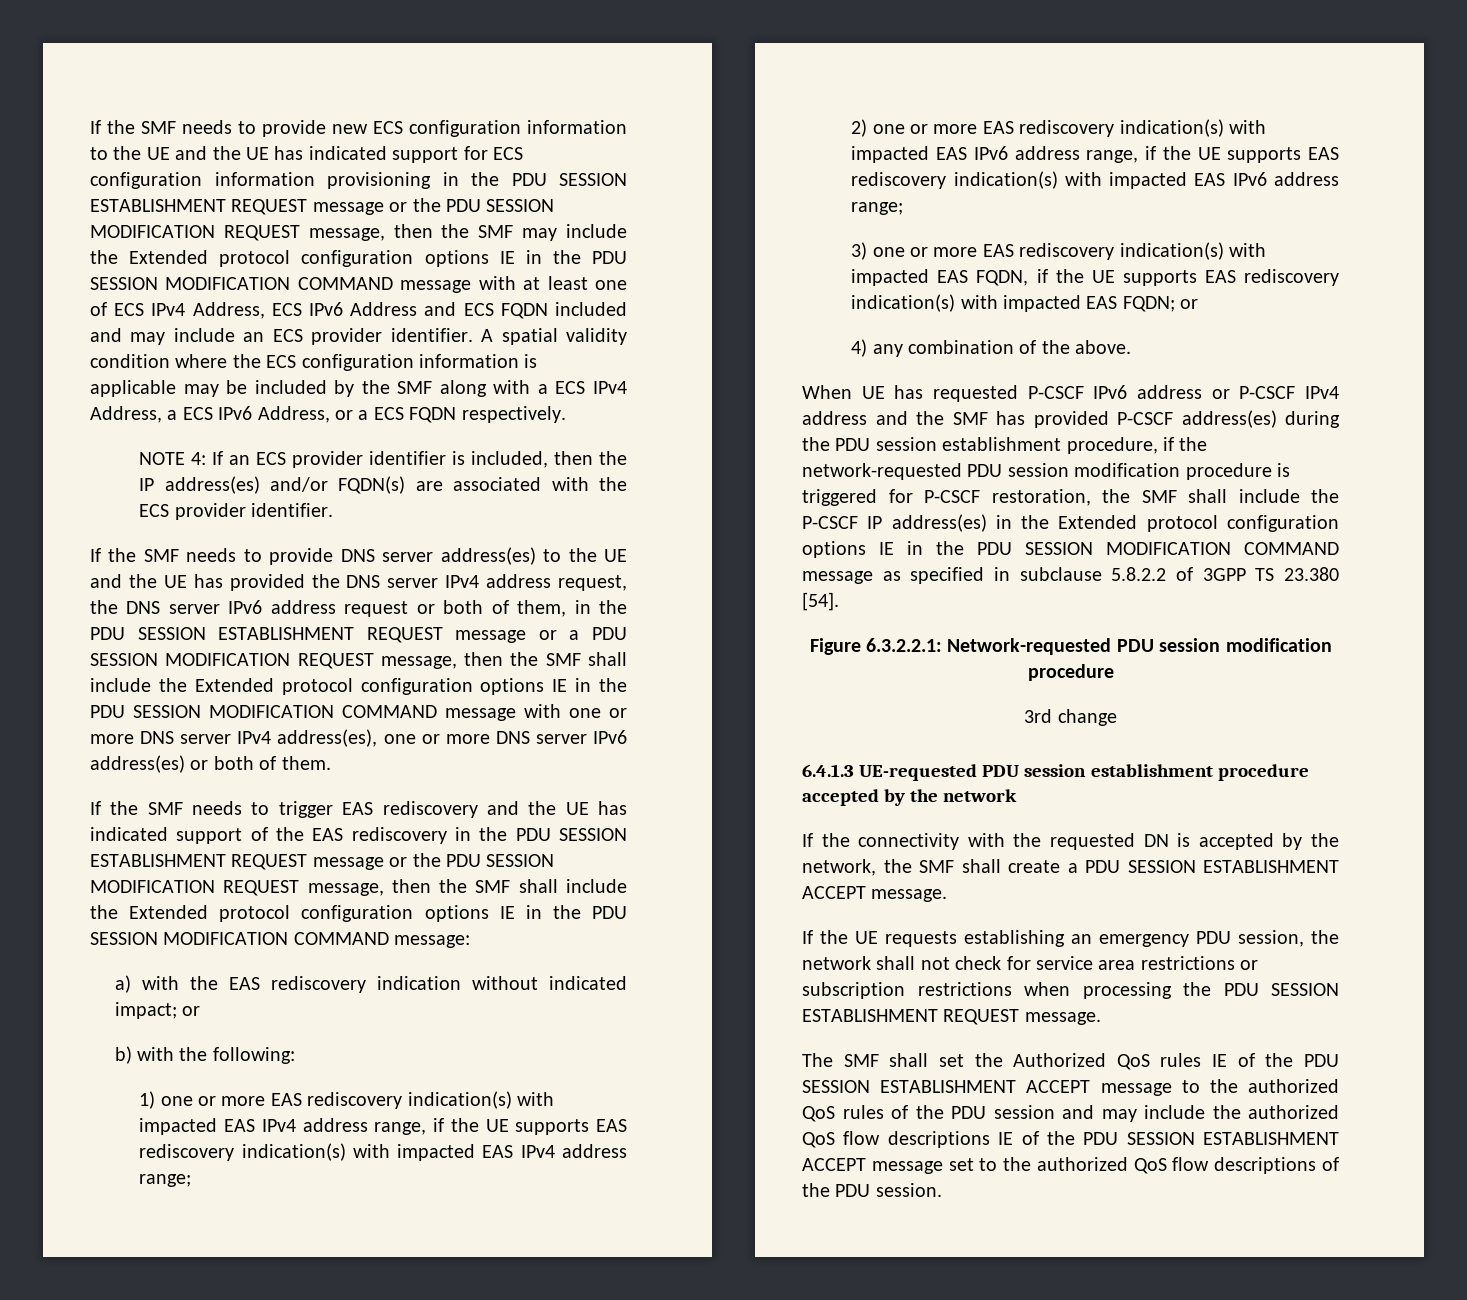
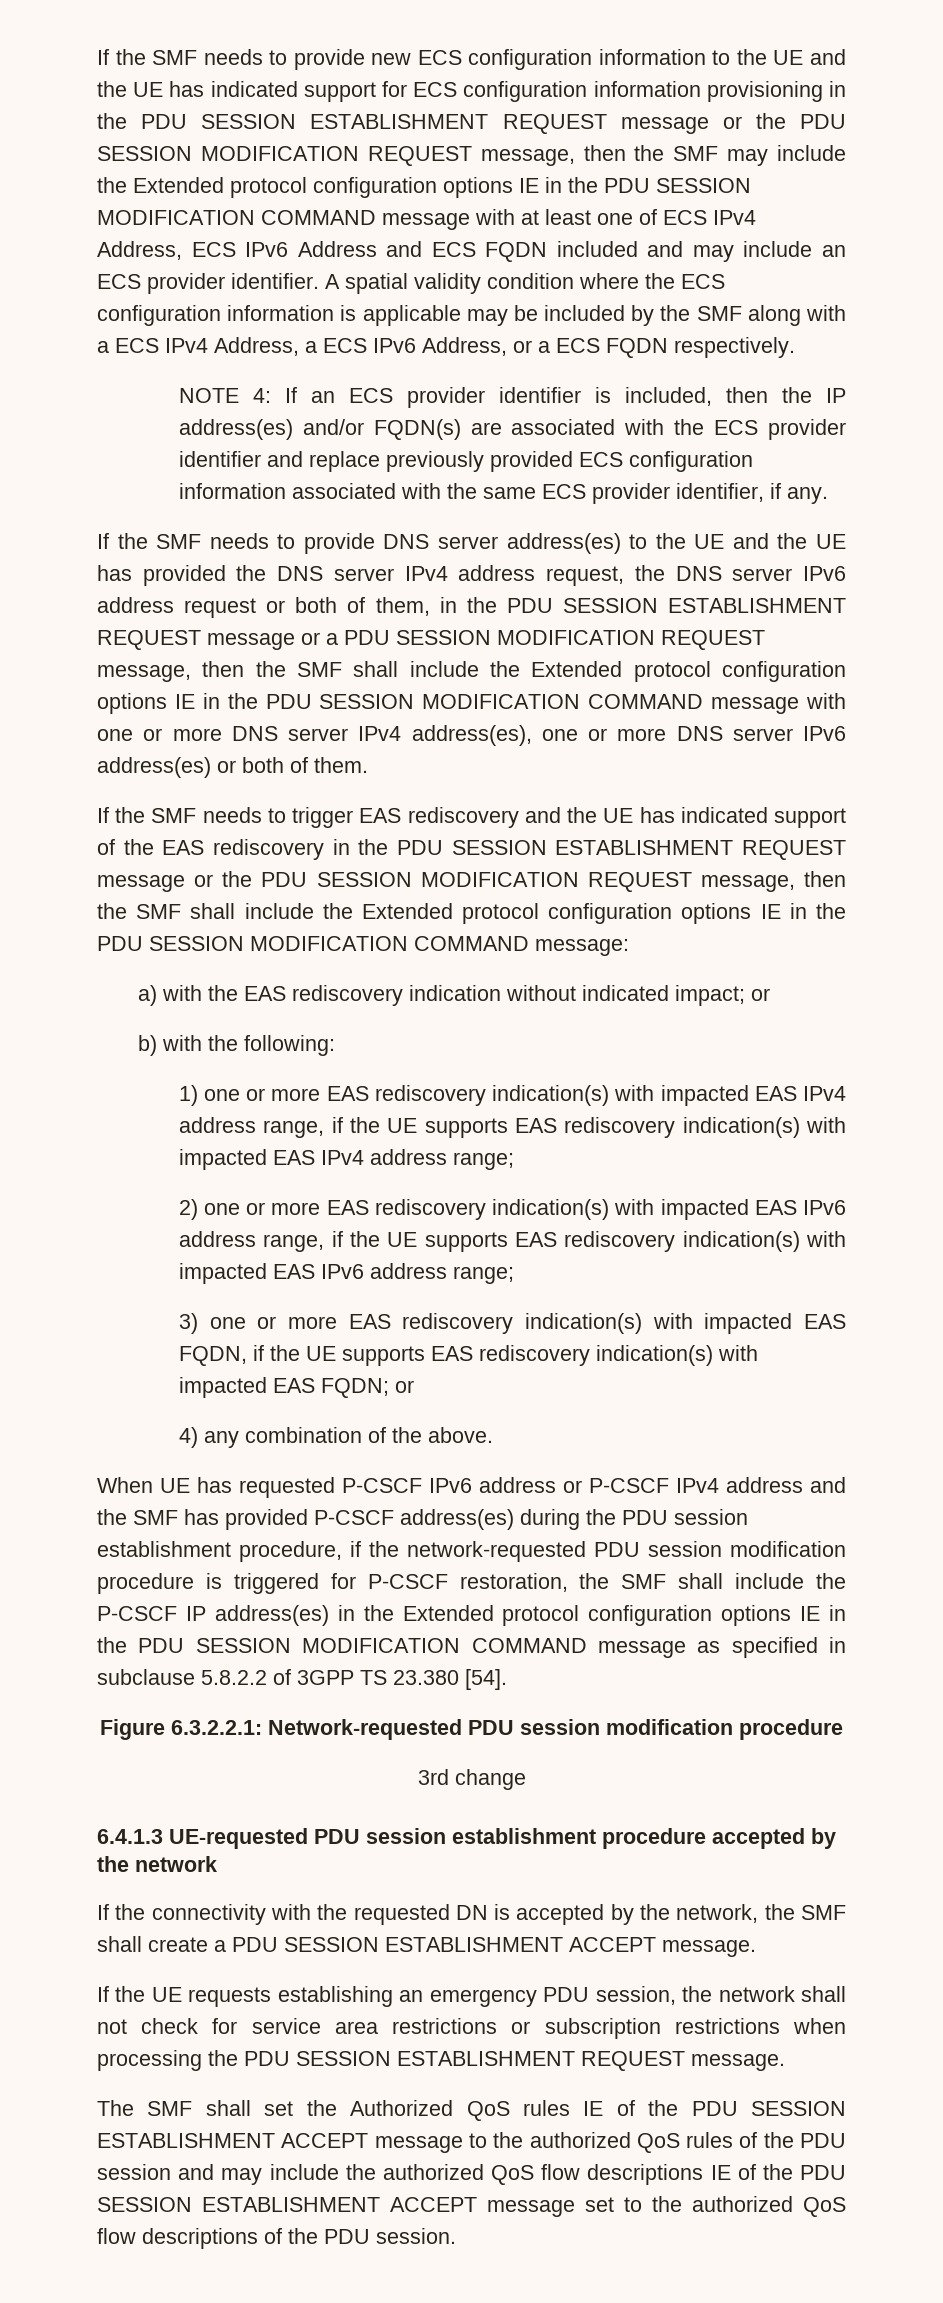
[251,503,334,517] identifier. -> [178,451,753,472] [178,483,828,504] identifier and replace previously provided ECS configuration information associated with the same ECS provider identifier, if any.

